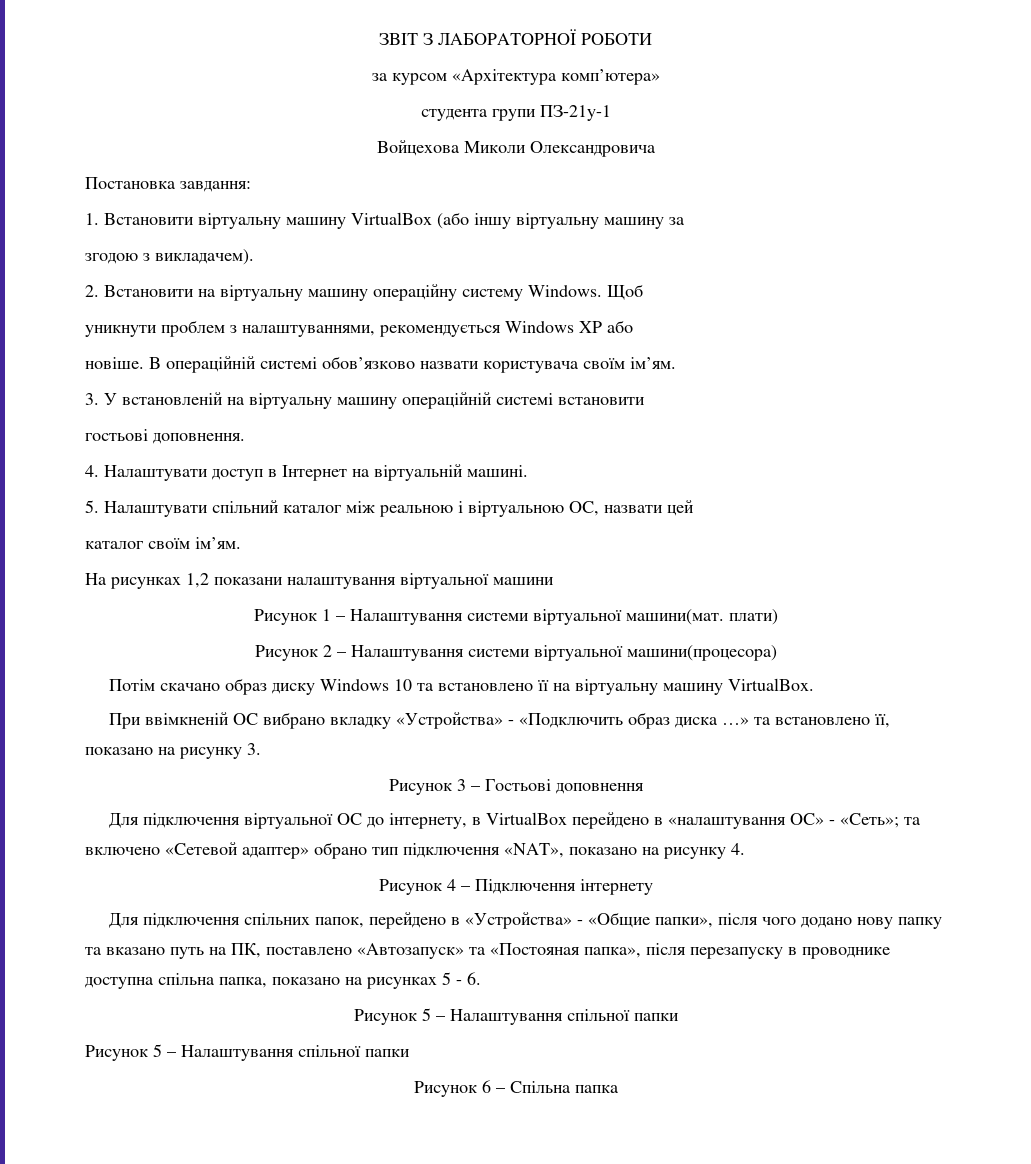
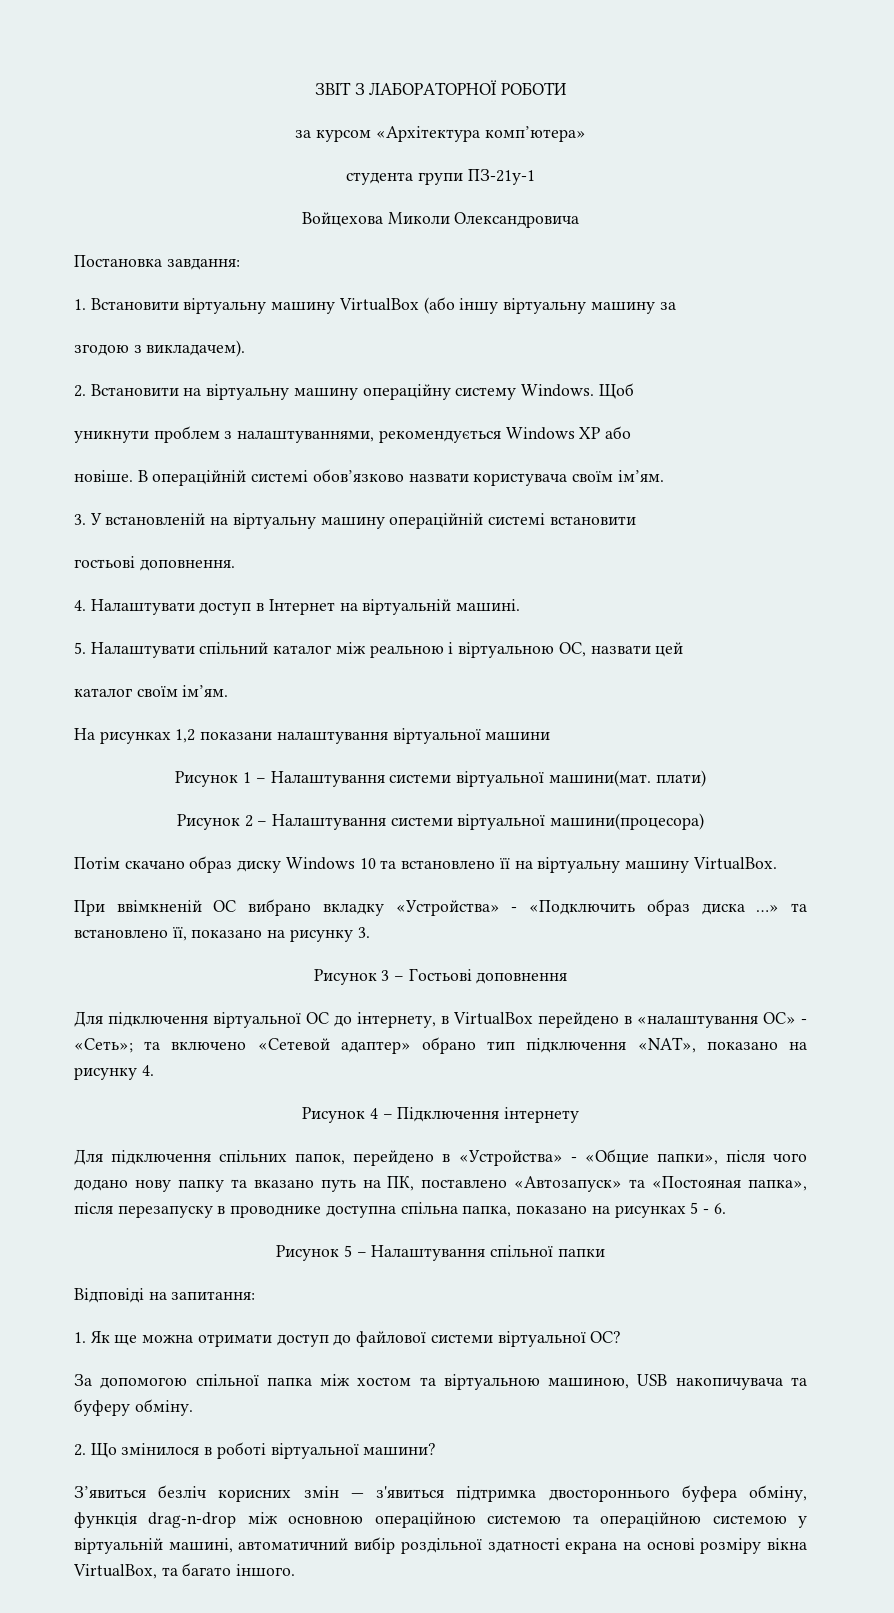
[85,1044,410,1061] [413,1080,619,1097] Рисунок 5 – Налаштування спільної папки // Рисунок 6 – Спільна папка -> [74,1288,256,1303] [74,1330,622,1347] [74,1374,807,1390] [74,1399,193,1416] [74,1442,437,1459] [74,1485,807,1502] [74,1512,808,1528] [74,1537,808,1554] [73,1563,296,1579] Відповіді на запитання: // 1. Як ще можна отримати доступ до файлової системи віртуальної ОС? // За допомогою спільної папка між хостом та віртуальною машиною, USB накопичувача та буферу обміну. // 2. Що змінилося в роботі віртуальної машини? // З’явиться безліч корисних змін — з'явиться підтримка двостороннього буфера обміну, функція drag-n-drop між основною операційною системою та операційною системою у віртуальній машині, автоматичний вибір роздільної здатності екрана на основі розміру вікна VirtualBox, та багато іншого.

